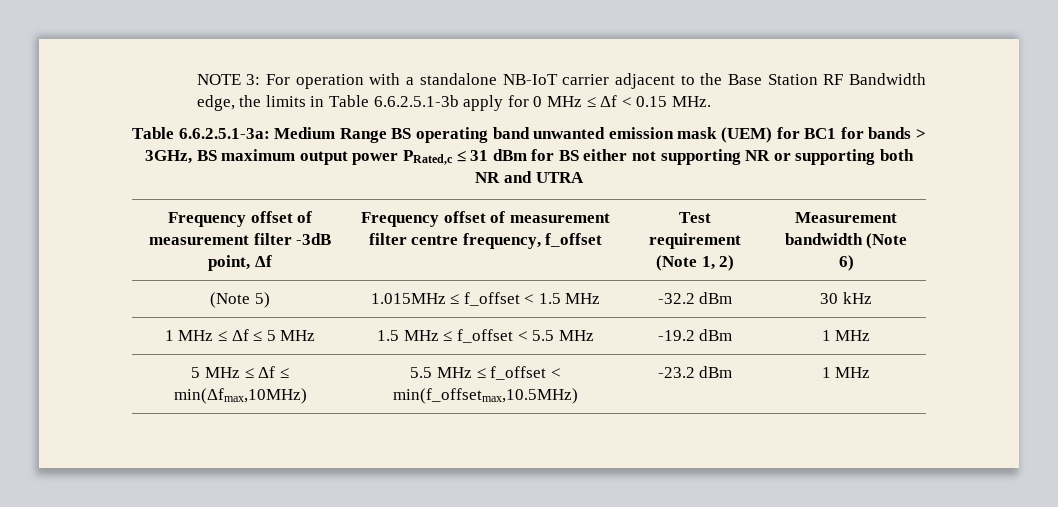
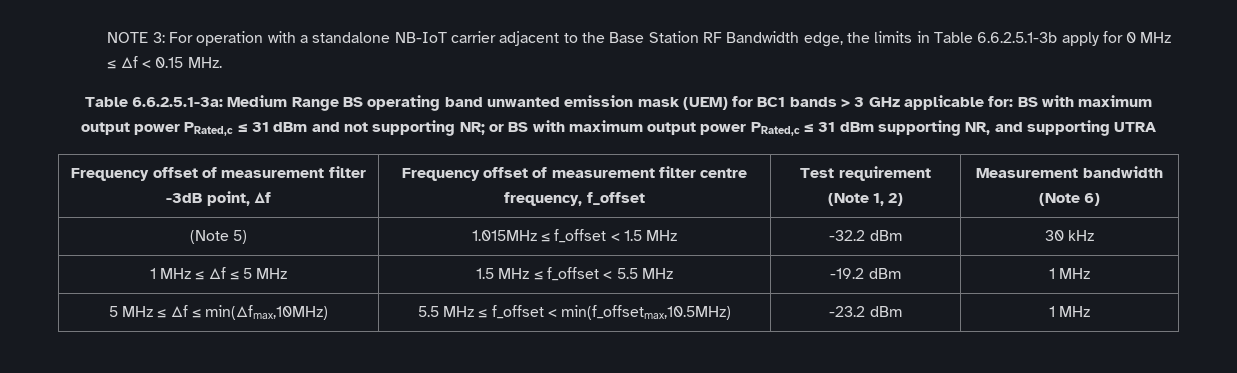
[840,127,864,139] for -> (786, 102) none
[144,149,915,165] [475,171,532,183] 3GHz, BS maximum output power PRated,c ≤ 31 dBm for BS either not supporting NR or supporting both NR and -> [854,95,1153,110] [80,120,1111,136] 3 GHz applicable for: BS with maximum output power PRated,c ≤ 31 dBm and not supporting NR; or BS with maximum output power PRated,c ≤ 31 dBm supporting NR, and supporting

